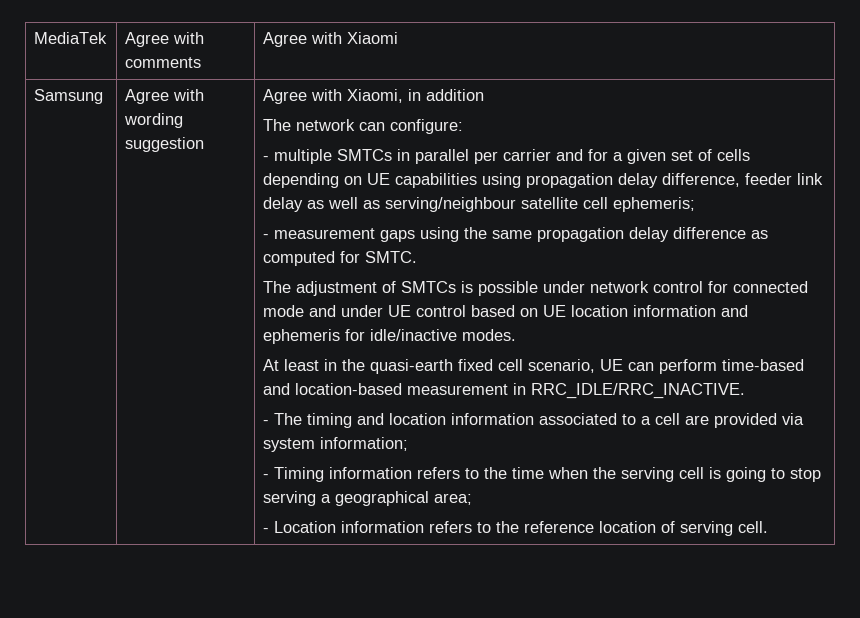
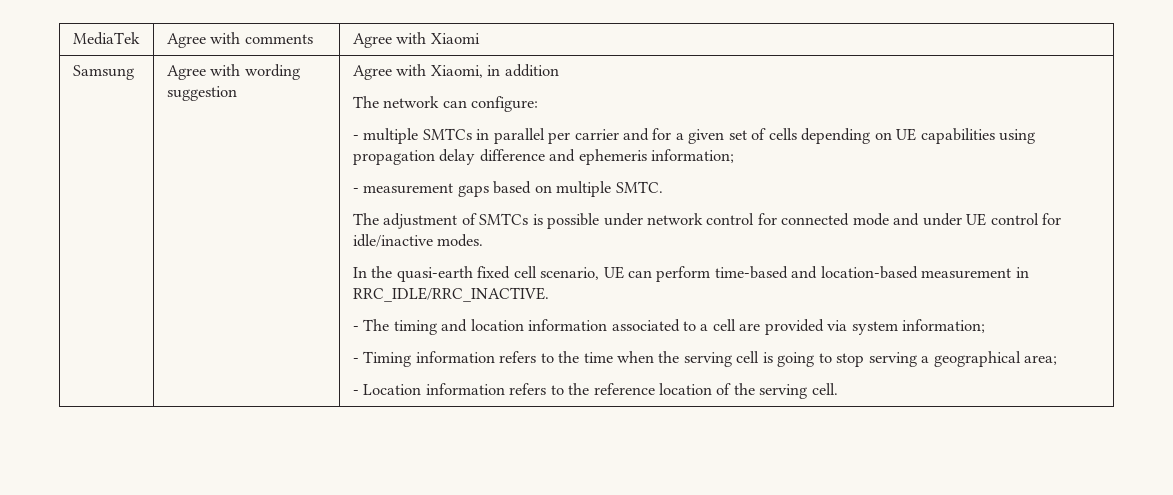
[662,173,824,187] [263,197,696,212] [263,227,769,242] [263,251,361,266] difference, feeder link delay as well as serving/neighbour satellite cell ephemeris; // - measurement gaps using the same propagation delay difference as computed for -> [479,149,735,165] [352,181,612,197] difference and ephemeris information; // - measurement gaps based on multiple
[471,305,749,317] [263,329,341,344] based on UE location information and ephemeris -> (1039, 219) none
[263,359,338,371] At least in -> [352,267,367,278] In
(676, 527) none -> [733,383,755,395] the

